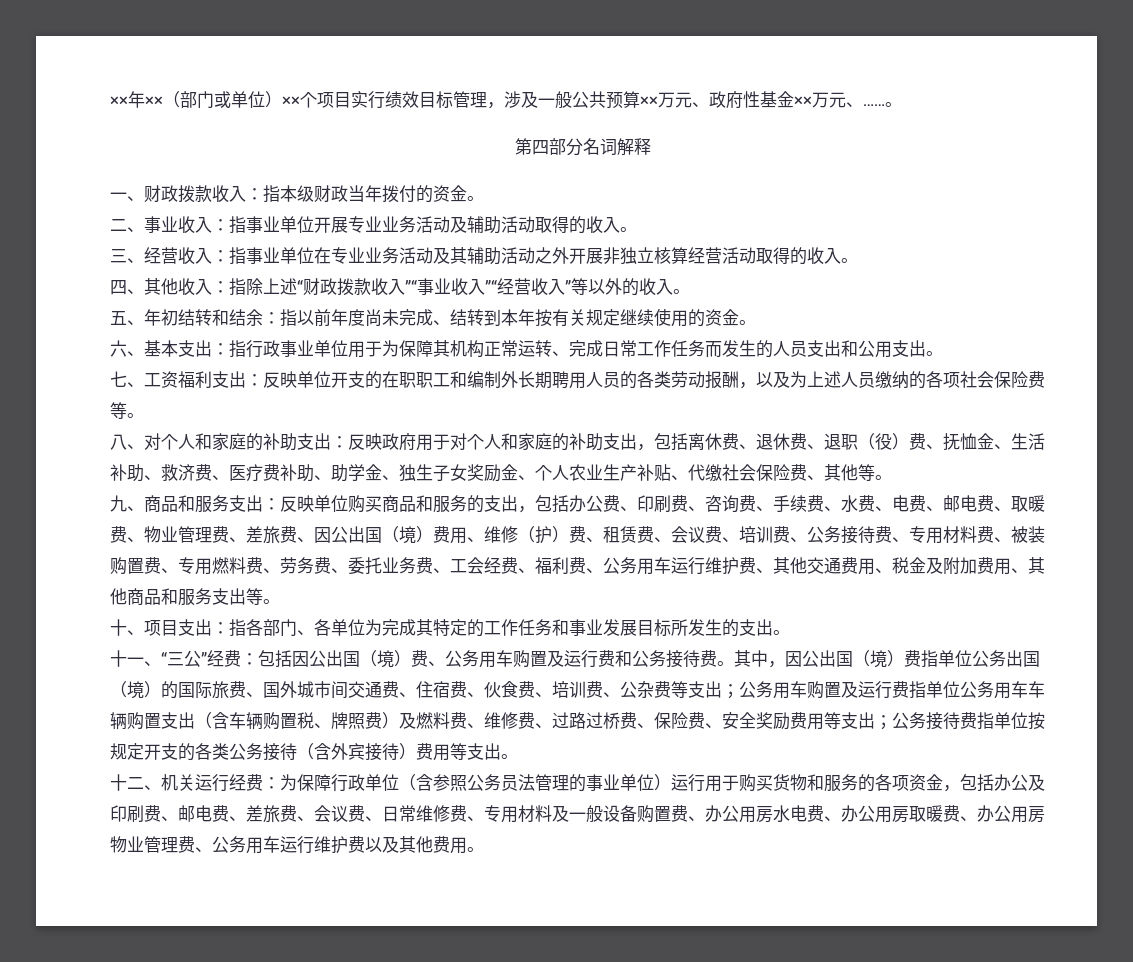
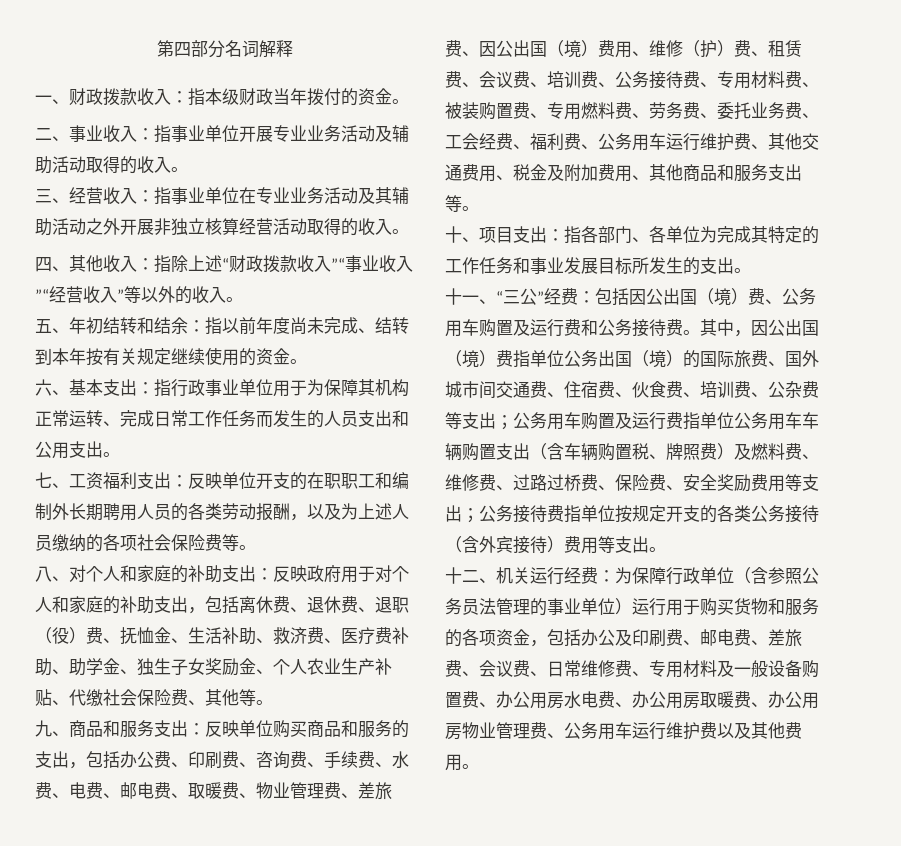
[110,91,902,109] ××年××（部门或单位）××个项目实行绩效目标管理，涉及一般公共预算××万元、政府性基金××万元、……。 // -> (157, 48) none

